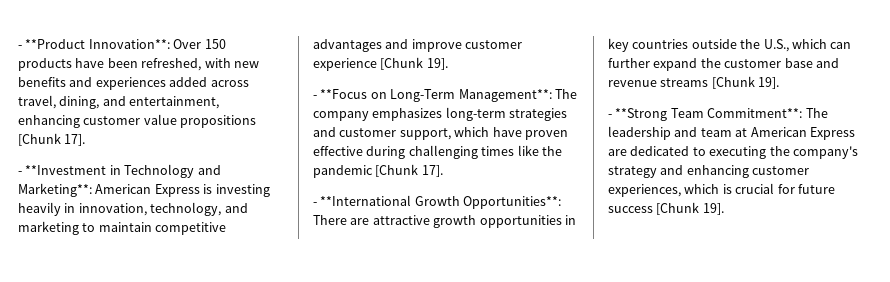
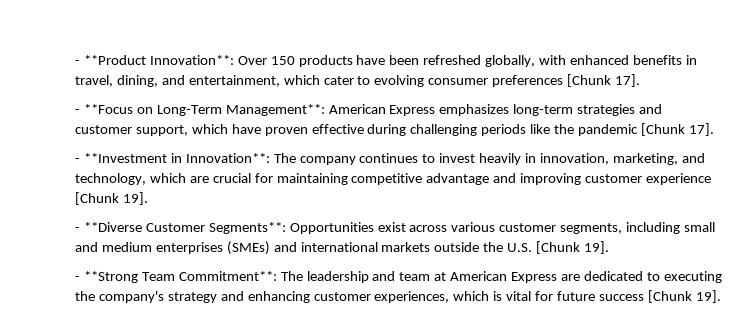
[141,58,259,71] [18,77,249,90] [18,95,220,109] [18,114,257,128] [18,133,86,146] [18,164,221,178] [18,183,270,197] [18,202,248,216] [18,221,227,235] [313,39,523,52] [313,57,448,71] refreshed, with new benefits and experiences added across travel, dining, and entertainment, enhancing customer value propositions [Chunk 17]. // - **Investment in Technology and Marketing**: American Express is investing heavily in innovation, technology, and marketing to maintain competitive advantages and improve customer experience [Chunk 19]. -> [423,55,697,67] [75,74,641,87] refreshed globally, with enhanced benefits in travel, dining, and entertainment, which cater to evolving consumer preferences [Chunk 17].
[554,89,577,99] [313,111,369,121] The company -> [328,104,436,116] American Express
[481,146,515,156] times -> [481,124,527,136] periods
[320,195,562,209] [313,215,576,228] [608,38,852,52] [608,58,839,71] [608,78,709,87] **International Growth Opportunities**: There are attractive growth opportunities in key countries outside the U.S., which can further expand the customer base and revenue streams -> [83,153,705,165] [75,173,712,185] [75,192,148,205] [75,222,716,234] [75,241,533,255] **Investment in Innovation**: The company continues to invest heavily in innovation, marketing, and technology, which are crucial for maintaining competitive advantage and improving customer experience [Chunk 19]. // - **Diverse Customer Segments**: Opportunities exist across various customer segments, including small and medium enterprises (SMEs) and international markets outside the U.S.
[735,183,775,194] crucial -> [506,291,532,301] vital

